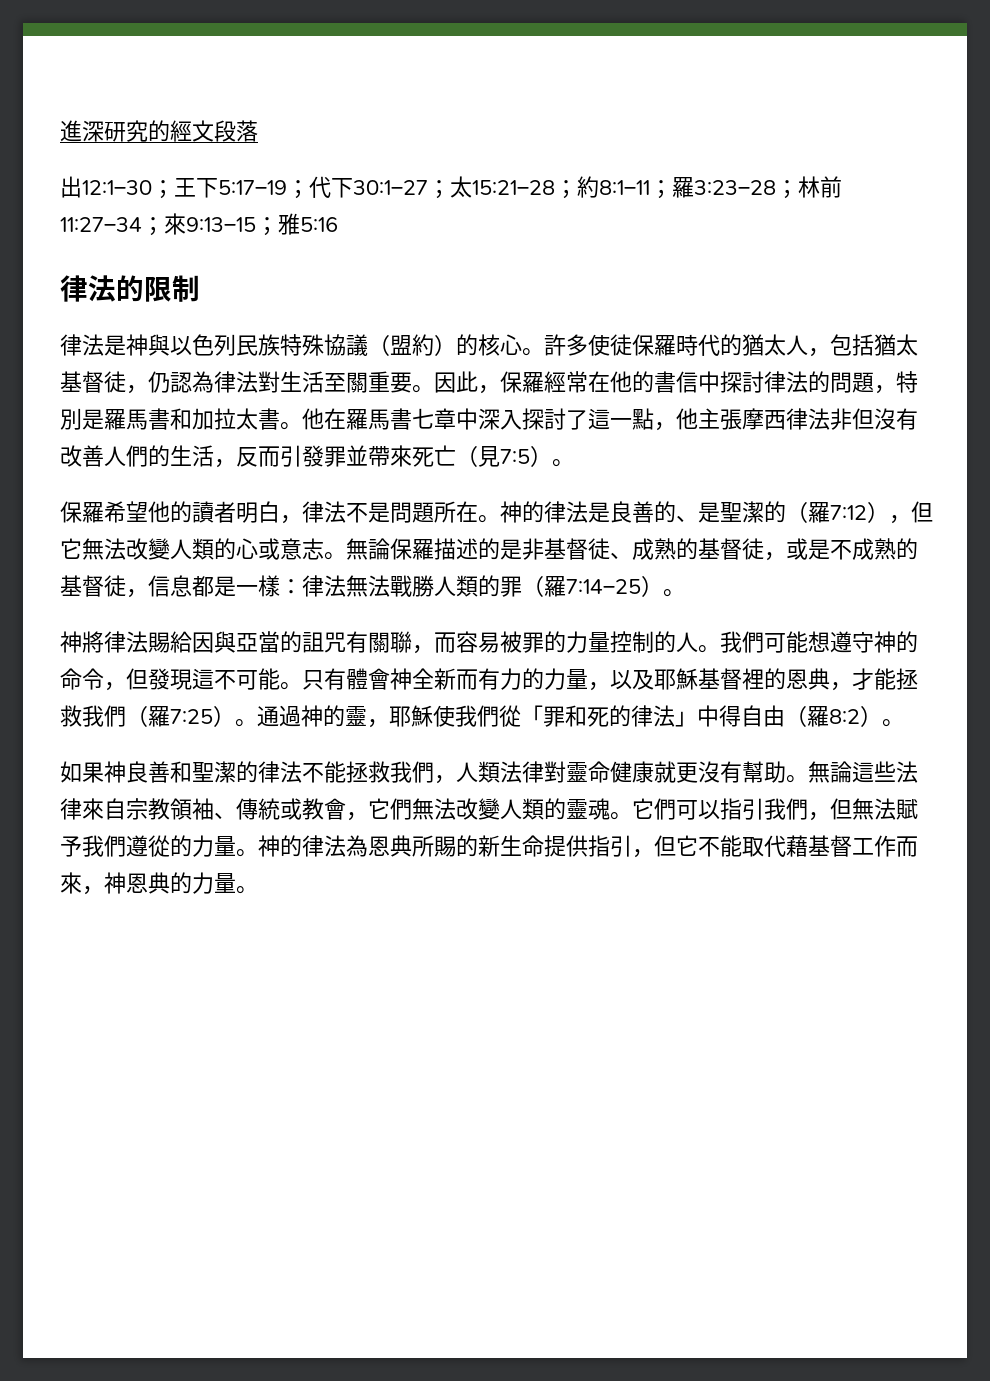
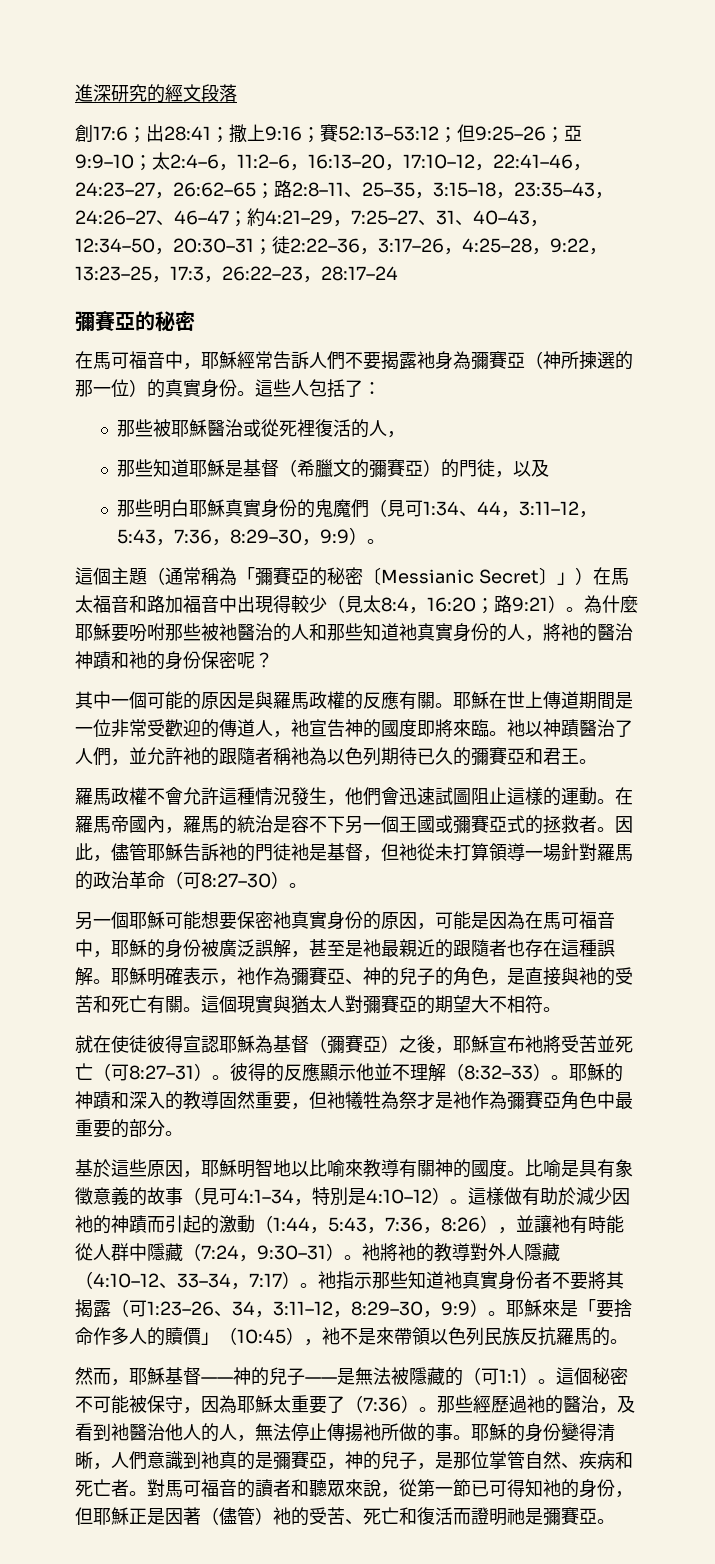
[60,176,842,199] [60,213,338,236] [60,275,200,302] [60,334,918,357] [60,371,918,394] [60,408,918,431] [60,445,574,468] [60,501,933,524] [60,538,918,561] [60,575,685,598] [60,631,918,654] [60,668,918,691] [60,705,904,728] [60,761,918,784] [60,798,918,821] [60,835,918,858] [60,872,236,895] 出12:1–30；王下5:17–19；代下30:1–27；太15:21–28；約8:1–11；羅3:23–28；林前11:27–34；來9:13–15；雅5:16 // 律法的限制 // 律法是神與以色列民族特殊協議（盟約）的核心。許多使徒保羅時代的猶太人，包括猶太基督徒，仍認為律法對生活至關重要。因此，保羅經常在他的書信中探討律法的問題，特別是羅馬書和加拉太書。他在羅馬書七章中深入探討了這一點，他主張摩西律法非但沒有改善人們的生活，反而引發罪並帶來死亡（見7:5）。 // 保羅希望他的讀者明白，律法不是問題所在。神的律法是良善的、是聖潔的（羅7:12），但它無法改變人類的心或意志。無論保羅描述的是非基督徒、成熟的基督徒，或是不成熟的基督徒，信息都是一樣：律法無法戰勝人類的罪（羅7:14–25）。 // 神將律法賜給因與亞當的詛咒有關聯，而容易被罪的力量控制的人。我們可能想遵守神的命令，但發現這不可能。只有體會神全新而有力的力量，以及耶穌基督裡的恩典，才能拯救我們（羅7:25）。通過神的靈，耶穌使我們從「罪和死的律法」中得自由（羅8:2）。 // 如果神良善和聖潔的律法不能拯救我們，人類法律對靈命健康就更沒有幫助。無論這些法律來自宗教領袖、傳統或教會，它們無法改變人類的靈魂。它們可以指引我們，但無法賦予我們遵從的力量。神的律法為恩典所賜的新生命提供指引，但它不能取代藉基督工作而來，神恩典的力量 -> [75,124,582,143] [75,152,591,171] [75,180,613,199] [75,208,548,227] [75,236,607,255] [75,266,398,283] [75,311,195,332] [75,351,633,370] [75,379,381,398] [116,419,405,438] [116,459,549,478] [116,499,597,518] [116,527,385,546] [75,567,629,586] [75,595,638,614] [75,623,633,642] [75,651,273,670] [75,691,633,710] [75,719,633,738] [75,747,597,766] [75,787,633,806] [75,815,633,834] [75,843,633,862] [75,871,307,890] [75,911,615,930] [75,939,615,958] [75,967,633,986] [75,995,561,1014] [75,1035,633,1054] [75,1063,623,1082] [75,1091,633,1110] [75,1119,183,1138] [75,1159,633,1178] [75,1187,630,1206] [75,1215,624,1234] [75,1243,560,1262] [75,1271,624,1290] [75,1299,632,1318] [75,1327,628,1346] [75,1367,628,1386] [75,1395,635,1414] [75,1422,615,1442] [75,1451,633,1470] [75,1479,633,1498] [75,1507,597,1526] 創17:6；出28:41；撒上9:16；賽52:13–53:12；但9:25–26；亞9:9–10；太2:4–6，11:2–6，16:13–20，17:10–12，22:41–46，24:23–27，26:62–65；路2:8–11、25–35，3:15–18，23:35–43，24:26–27、46–47；約4:21–29，7:25–27、31、40–43，12:34–50，20:30–31；徒2:22–36，3:17–26，4:25–28，9:22，13:23–25，17:3，26:22–23，28:17–24 // 彌賽亞的秘密 // 在馬可福音中，耶穌經常告訴人們不要揭露衪身為彌賽亞（神所揀選的那一位）的真實身份。這些人包括了： // 那些被耶穌醫治或從死裡復活的人， // 那些知道耶穌是基督（希臘文的彌賽亞）的門徒，以及 // 那些明白耶穌真實身份的鬼魔們（見可1:34、44，3:11–12，5:43，7:36，8:29–30，9:9）。 // 這個主題（通常稱為「彌賽亞的秘密〔Messianic Secret〕」）在馬太福音和路加福音中出現得較少（見太8:4，16:20；路9:21）。為什麼耶穌要吩咐那些被衪醫治的人和那些知道衪真實身份的人，將衪的醫治神蹟和衪的身份保密呢？ // 其中一個可能的原因是與羅馬政權的反應有關。耶穌在世上傳道期間是一位非常受歡迎的傳道人，衪宣告神的國度即將來臨。衪以神蹟醫治了人們，並允許衪的跟隨者稱衪為以色列期待已久的彌賽亞和君王。 // 羅馬政權不會允許這種情況發生，他們會迅速試圖阻止這樣的運動。在羅馬帝國內，羅馬的統治是容不下另一個王國或彌賽亞式的拯救者。因此，儘管耶穌告訴衪的門徒衪是基督，但衪從未打算領導一場針對羅馬的政治革命（可8:27–30）。 // 另一個耶穌可能想要保密衪真實身份的原因，可能是因為在馬可福音中，耶穌的身份被廣泛誤解，甚至是衪最親近的跟隨者也存在這種誤解。耶穌明確表示，衪作為彌賽亞、神的兒子的角色，是直接與衪的受苦和死亡有關。這個現實與猶太人對彌賽亞的期望大不相符。 // 就在使徒彼得宣認耶穌為基督（彌賽亞）之後，耶穌宣布衪將受苦並死亡（可8:27–31）。彼得的反應顯示他並不理解（8:32–33）。耶穌的神蹟和深入的教導固然重要，但衪犧牲為祭才是衪作為彌賽亞角色中最重要的部分。 // 基於這些原因，耶穌明智地以比喻來教導有關神的國度。比喻是具有象徵意義的故事（見可4:1–34，特別是4:10–12）。這樣做有助於減少因衪的神蹟而引起的激動（1:44，5:43，7:36，8:26），並讓衪有時能從人群中隱藏（7:24，9:30–31）。衪將衪的教導對外人隱藏（4:10–12、33–34，7:17）。衪指示那些知道衪真實身份者不要將其揭露（可1:23–26、34，3:11–12，8:29–30，9:9）。耶穌來是「要捨命作多人的贖價」（10:45），衪不是來帶領以色列民族反抗羅馬的。 // 然而，耶穌基督——神的兒子——是無法被隱藏的（可1:1）。這個秘密不可能被保守，因為耶穌太重要了（7:36）。那些經歷過衪的醫治，及看到衪醫治他人的人，無法停止傳揚衪所做的事。耶穌的身份變得清晰，人們意識到衪真的是彌賽亞，神的兒子，是那位掌管自然、疾病和死亡者。對馬可福音的讀者和聽眾來說，從第一節已可得知衪的身份，但耶穌正是因著（儘管）衪的受苦、死亡和復活而證明祂是彌賽亞

